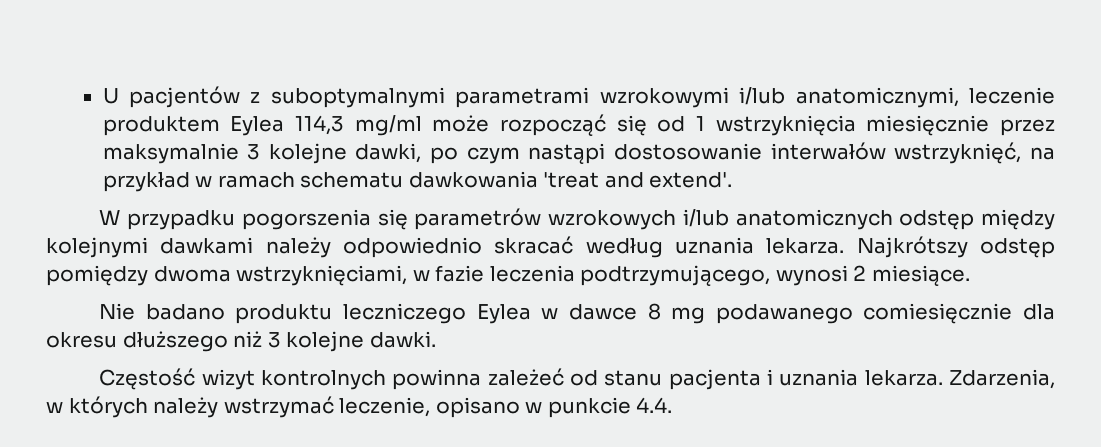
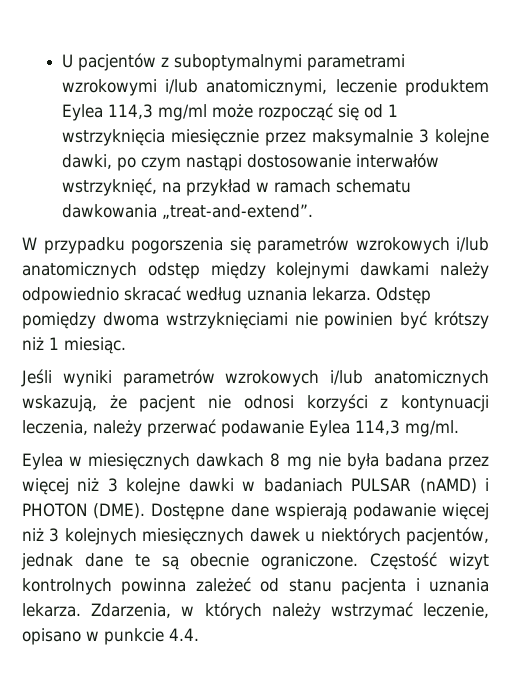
[543,172,733,188] 'treat and extend'. -> [161,204,313,219] „treat-and-extend”.
[856,236,1055,258] [46,265,970,286] [99,303,1055,324] [46,331,436,352] Najkrótszy odstęp pomiędzy dwoma wstrzyknięciami, w fazie leczenia podtrzymującego, wynosi 2 miesiące. // Nie badano produktu leczniczego Eylea w dawce 8 mg podawanego comiesięcznie dla okresu dłuższego niż 3 kolejne dawki. // -> [376,287,431,304] [22,311,489,329] [22,337,126,354] [21,369,489,387] [22,394,490,412] [22,419,459,437] [22,453,489,470] [22,478,490,495] [22,503,489,520] [22,527,489,545] [21,553,359,570] Odstęp pomiędzy dwoma wstrzyknięciami nie powinien być krótszy niż 1 miesiąc. // Jeśli wyniki parametrów wzrokowych i/lub anatomicznych wskazują, że pacjent nie odnosi korzyści z kontynuacji leczenia, należy przerwać podawanie Eylea 114,3 mg/ml. // Eylea w miesięcznych dawkach 8 mg nie była badana przez więcej niż 3 kolejne dawki w badaniach PULSAR (nAMD) i PHOTON (DME). Dostępne dane wspierają podawanie więcej niż 3 kolejnych miesięcznych dawek u niektórych pacjentów, jednak dane te są obecnie ograniczone.

